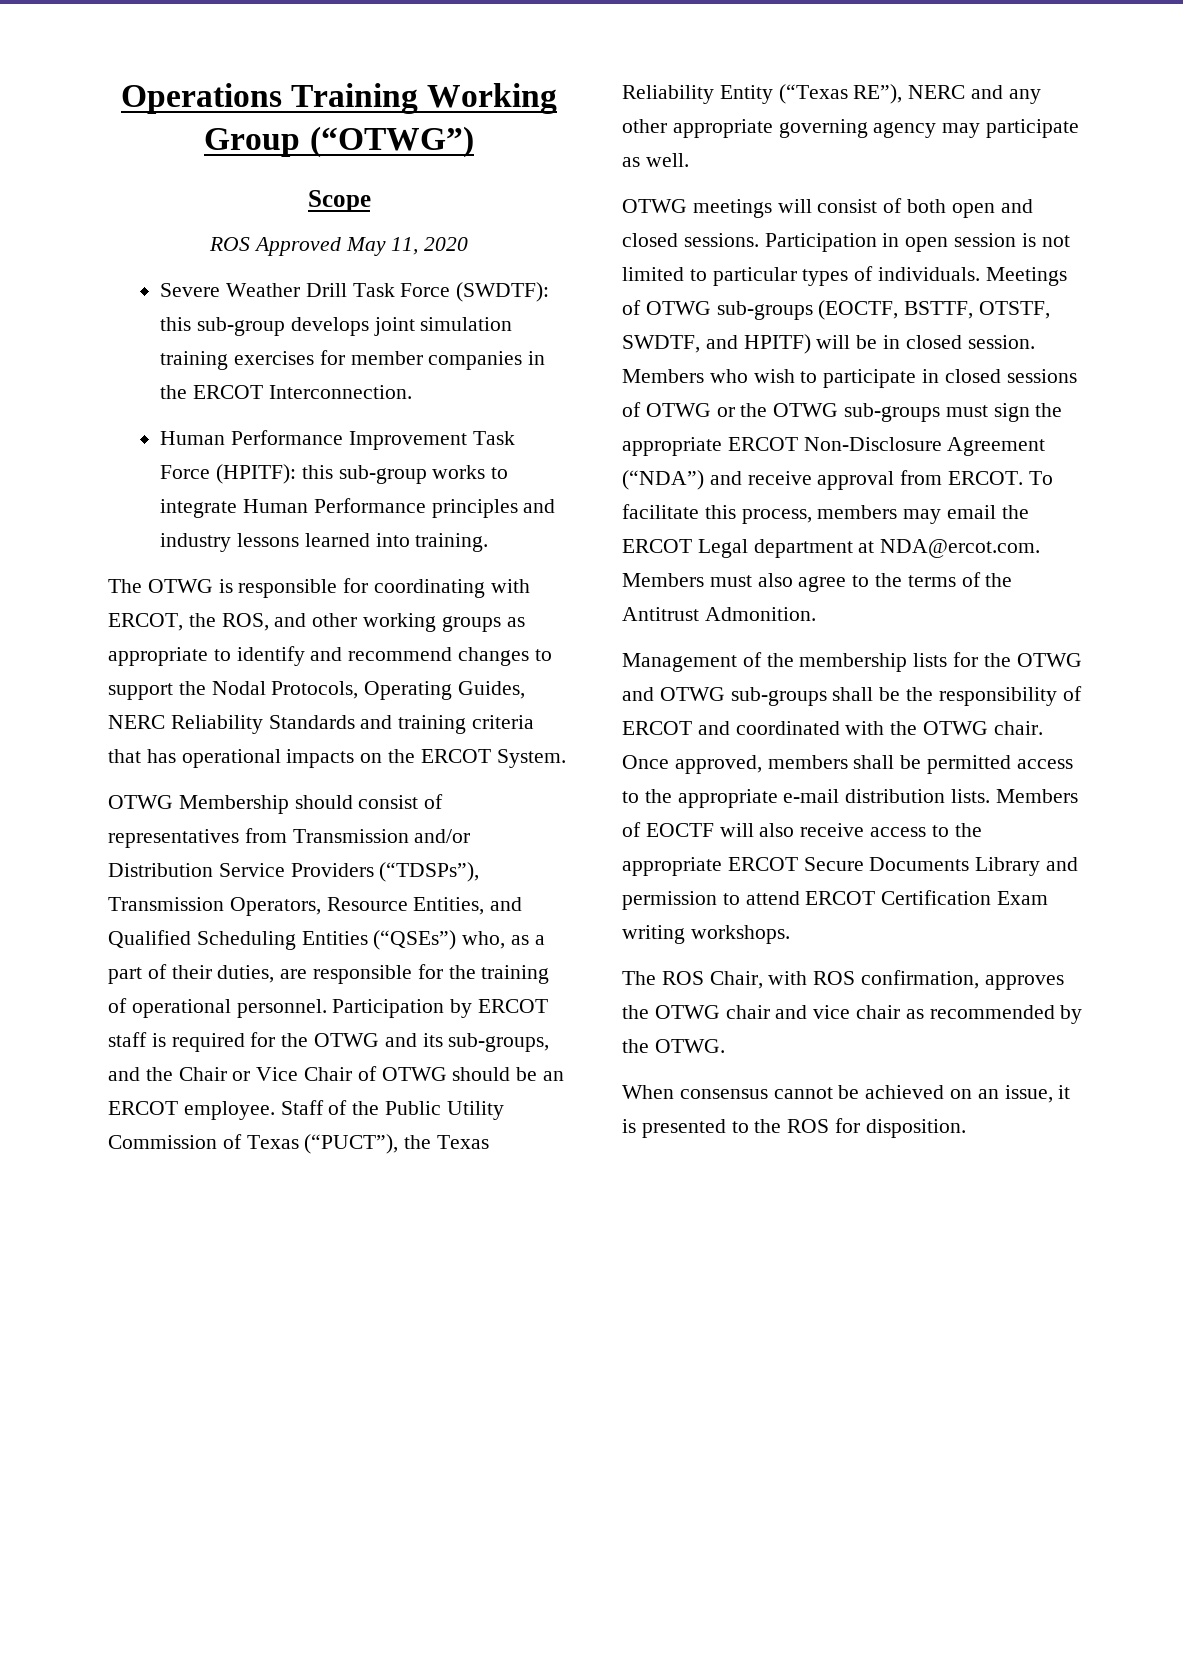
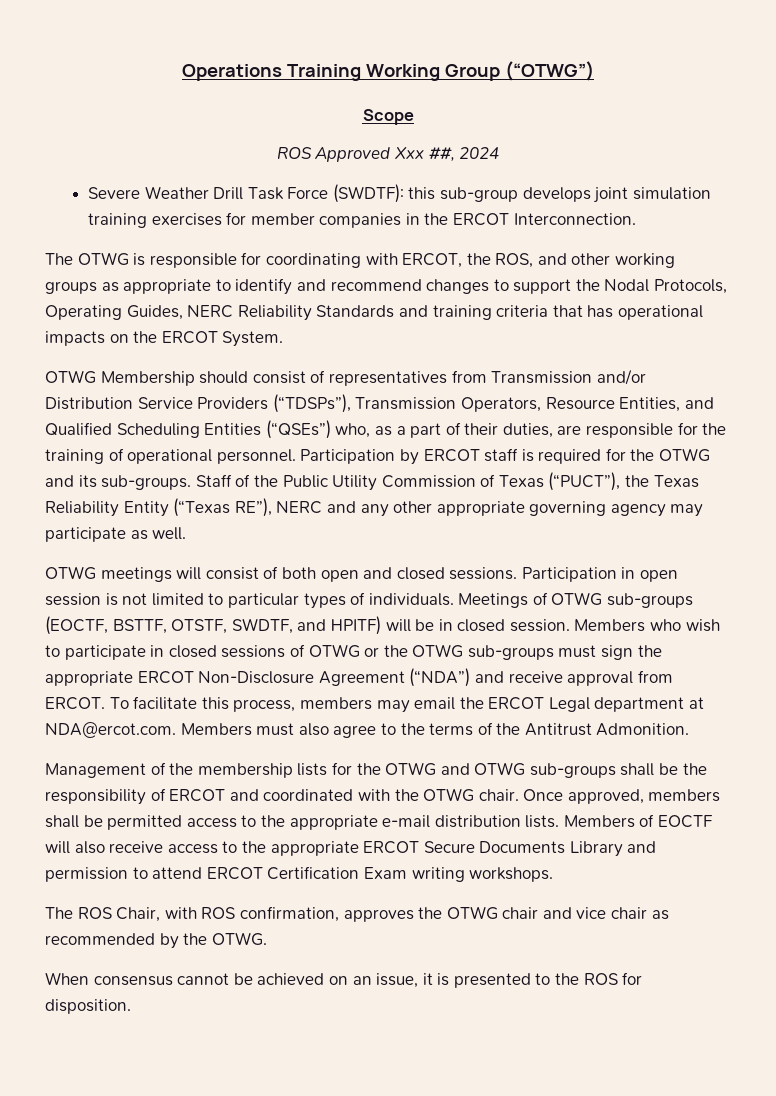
[345,237,469,256] May 11, 2020 -> [393,147,500,162] Xxx ##, 2024
[160,430,515,450] [160,464,509,484] [160,498,556,518] [160,533,489,552] // Human Performance Improvement Task Force (HPITF): this sub-group works to integrate Human Performance principles and industry lessons learned into training. -> (636, 219) none
[448,1033,550,1052] [108,1066,565,1081] [108,1101,275,1120] sub-groups, and the Chair or Vice Chair of OTWG should be an ERCOT employee. -> [101,475,192,490] sub-groups.

